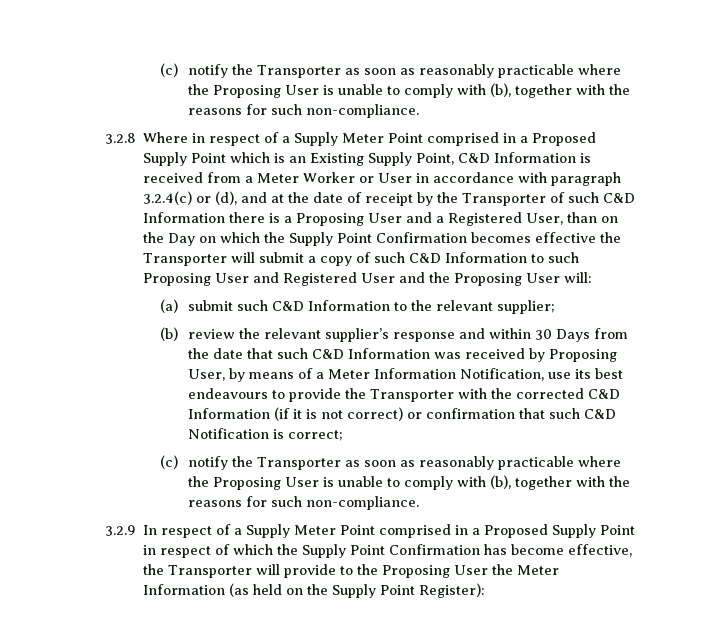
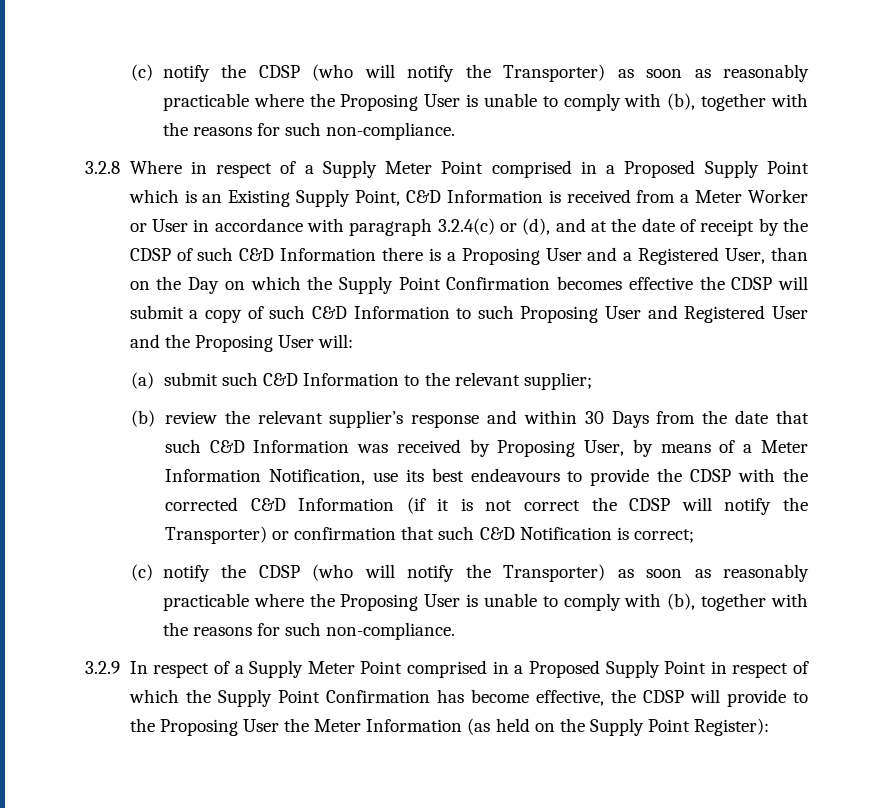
[160,63,341,78] (c) notify the Transporter -> [131,64,606,82] (c) notify the CDSP (who will notify the Transporter)
[461,193,546,206] Transporter -> [129,248,171,261] CDSP
[142,253,227,266] Transporter -> [731,277,773,290] CDSP
[369,389,454,402] Transporter -> [690,469,732,482] CDSP
[346,407,403,421] correct) -> [524,497,808,515] [164,526,267,544] correct the CDSP will notify the Transporter)
[256,457,341,470] Transporter -> [258,564,606,582] CDSP (who will notify the Transporter)
[167,565,252,578] Transporter -> [642,690,684,703] CDSP

